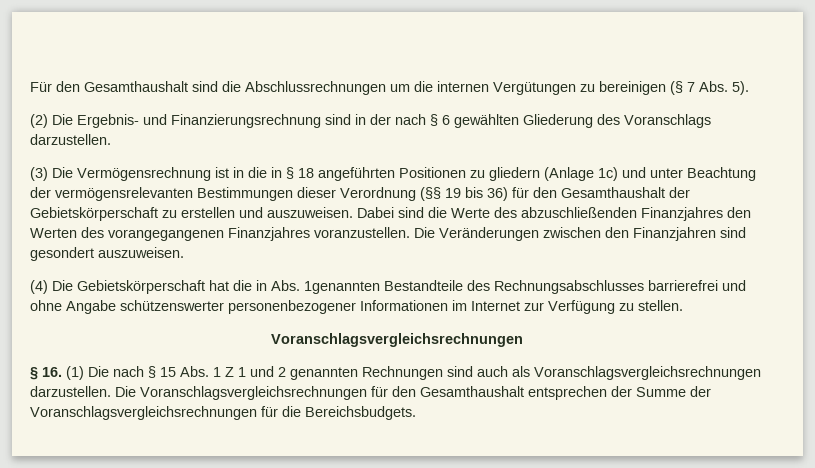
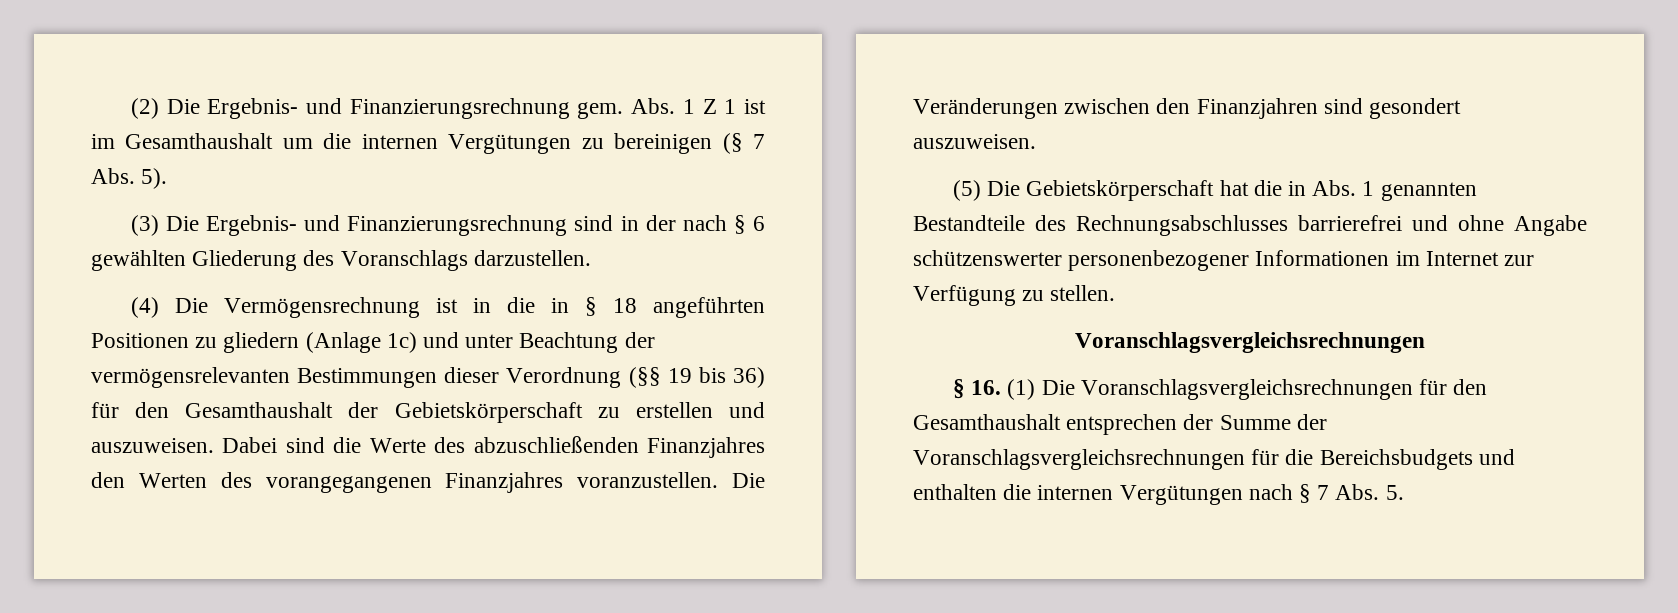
[30,81,386,95] Für den Gesamthaushalt sind die Abschlussrechnungen -> [130,98,767,119] [91,133,274,149] (2) Die Ergebnis- und Finanzierungsrechnung gem. Abs. 1 Z 1 ist im Gesamthaushalt
[30,114,48,128] (2) -> [130,215,159,236] (3)
[30,167,48,181] (3) -> [130,297,159,318] (4)
[30,280,48,294] (4) -> [952,180,981,201] (5)
[304,281,380,294] 1genannten -> [1362,181,1477,201] 1 genannten
[113,366,761,380] [30,386,136,397] nach § 15 Abs. 1 Z 1 und 2 genannten Rechnungen sind auch als Voranschlagsvergleichsrechnungen darzustellen. Die -> (1075, 387) none
[305,406,416,420] Bereichsbudgets. -> [1319,449,1515,470] [913,484,1404,505] Bereichsbudgets und enthalten die internen Vergütungen nach § 7 Abs. 5.

